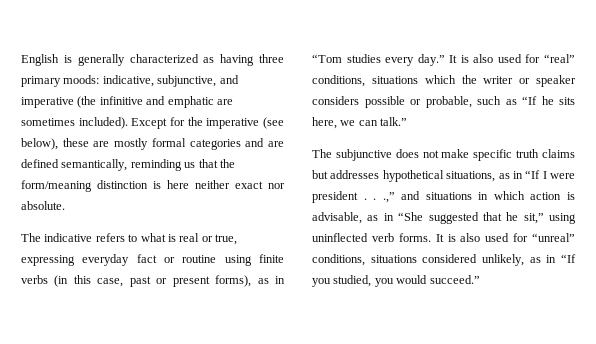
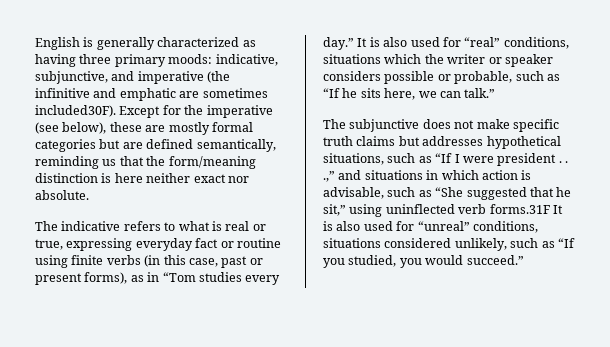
[78,117,128,129] included). -> [35,105,116,117] included30F).
[245,138,265,147] and -> [99,139,121,149] but
[498,171,523,179] as in -> [387,153,432,163] such as
[367,213,394,221] as in -> [387,187,432,197] such as
[398,233,431,242] forms. -> [489,204,550,214] forms.31F
[529,255,557,263] as in -> [510,238,555,248] such as

